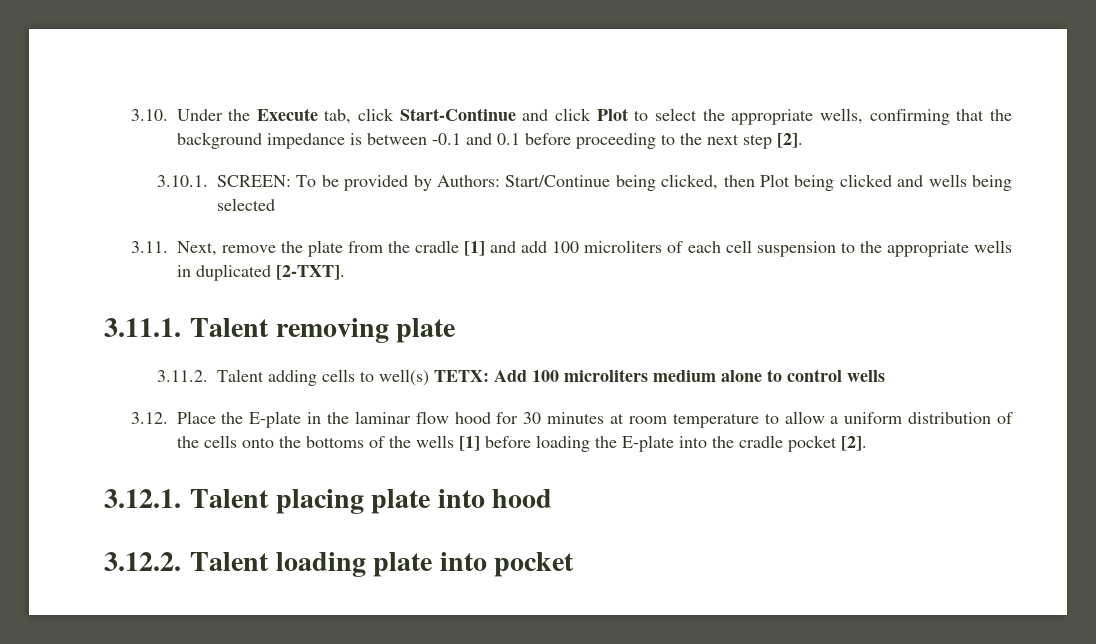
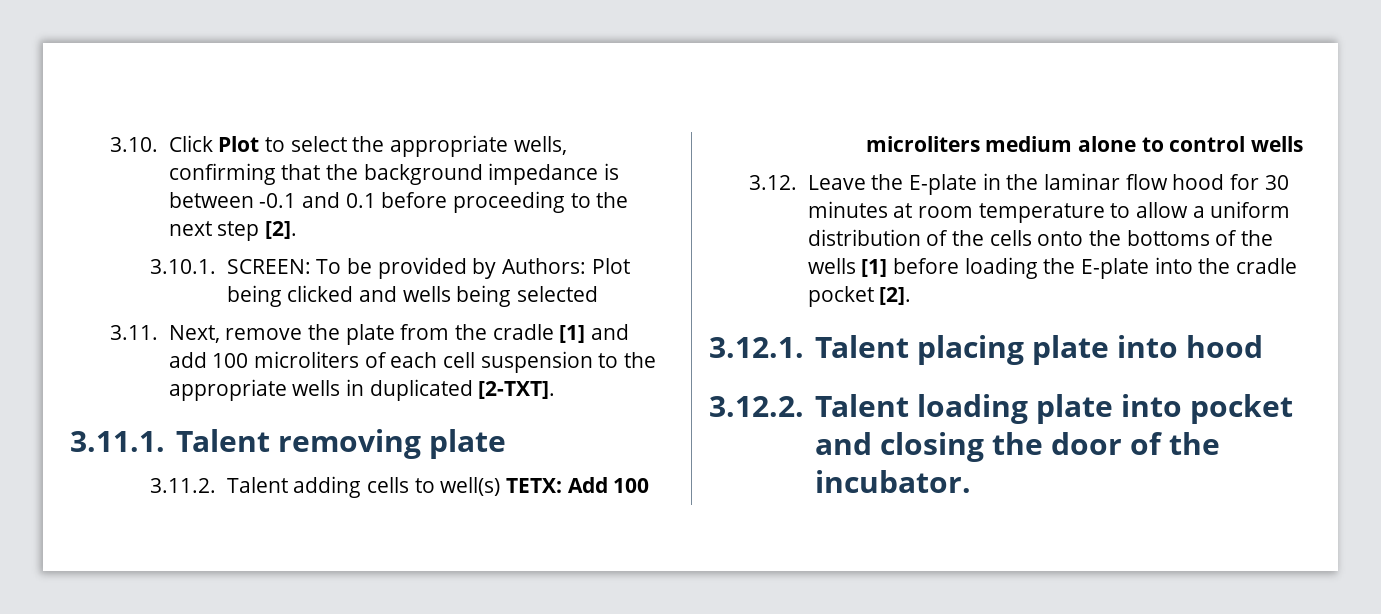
[176,108,592,124] Under the Execute tab, click Start-Continue and click -> [168,135,213,152] Click
[505,174,755,191] Start/Continue being clicked, then -> (586, 266) none
[176,411,216,424] Place -> [807,175,866,190] Leave
(575, 564) none -> [814,432,1220,462] [814,470,971,493] and closing the door of the incubator.

